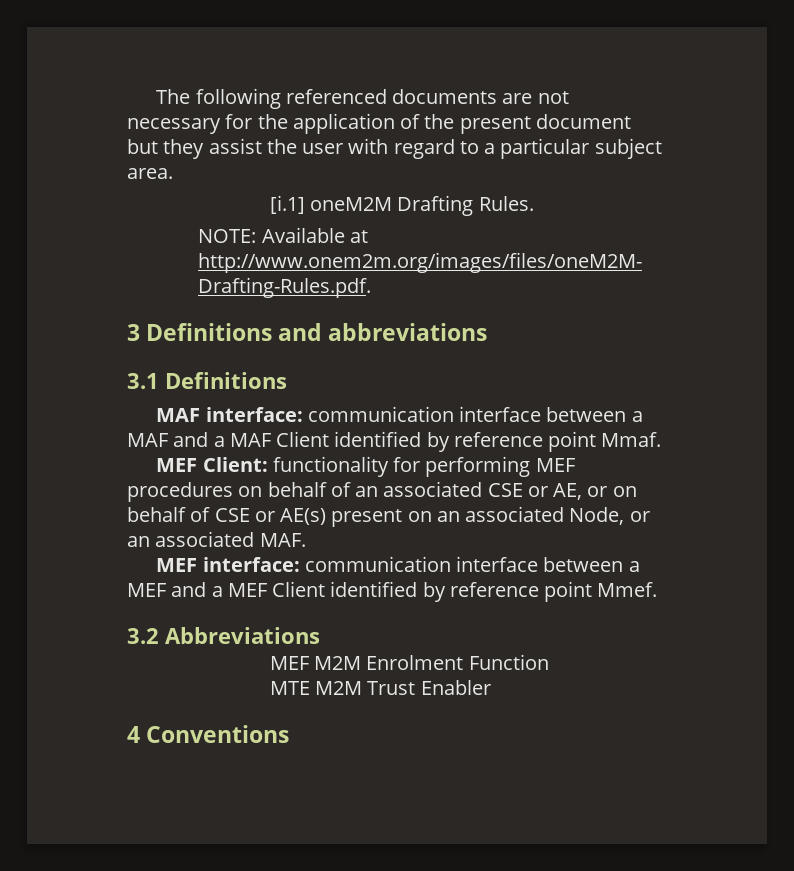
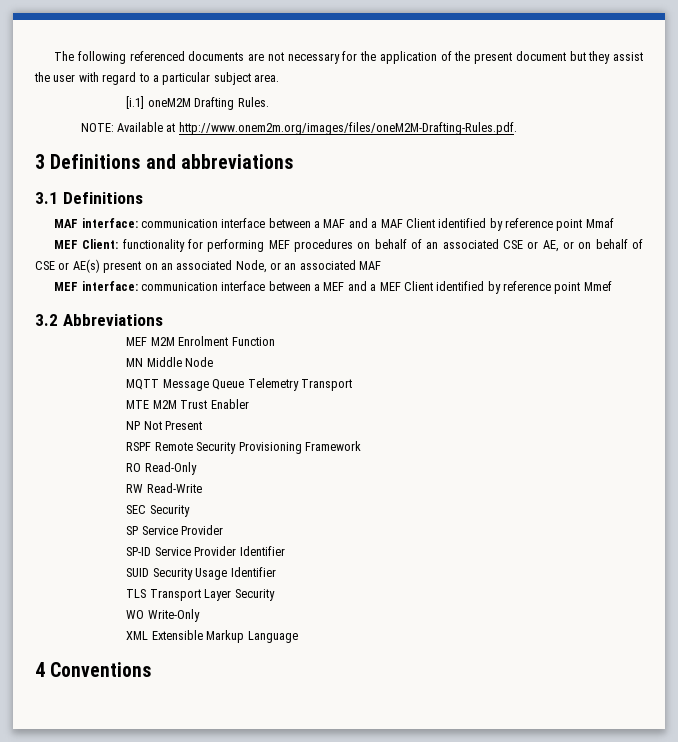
[601,432,662,447] Mmaf. -> [585,218,614,228] Mmaf
[259,533,306,547] MAF. -> [359,261,382,270] MAF
[597,582,658,597] Mmef. -> [583,281,612,291] Mmef
[269,680,491,695] MTE M2M Trust Enabler -> [126,357,214,367] [126,378,352,391] [126,399,249,409] [126,421,203,430] [126,441,361,454] [126,462,197,475] [126,483,202,493] [126,505,190,517] [126,525,224,535] [126,546,285,556] [126,567,276,580] [126,589,275,601] [126,609,200,622] [126,630,298,643] MN Middle Node // MQTT Message Queue Telemetry Transport // MTE M2M Trust Enabler // NP Not Present // RSPF Remote Security Provisioning Framework // RO Read-Only // RW Read-Write // SEC Security // SP Service Provider // SP-ID Service Provider Identifier // SUID Security Usage Identifier // TLS Transport Layer Security // WO Write-Only // XML Extensible Markup Language

